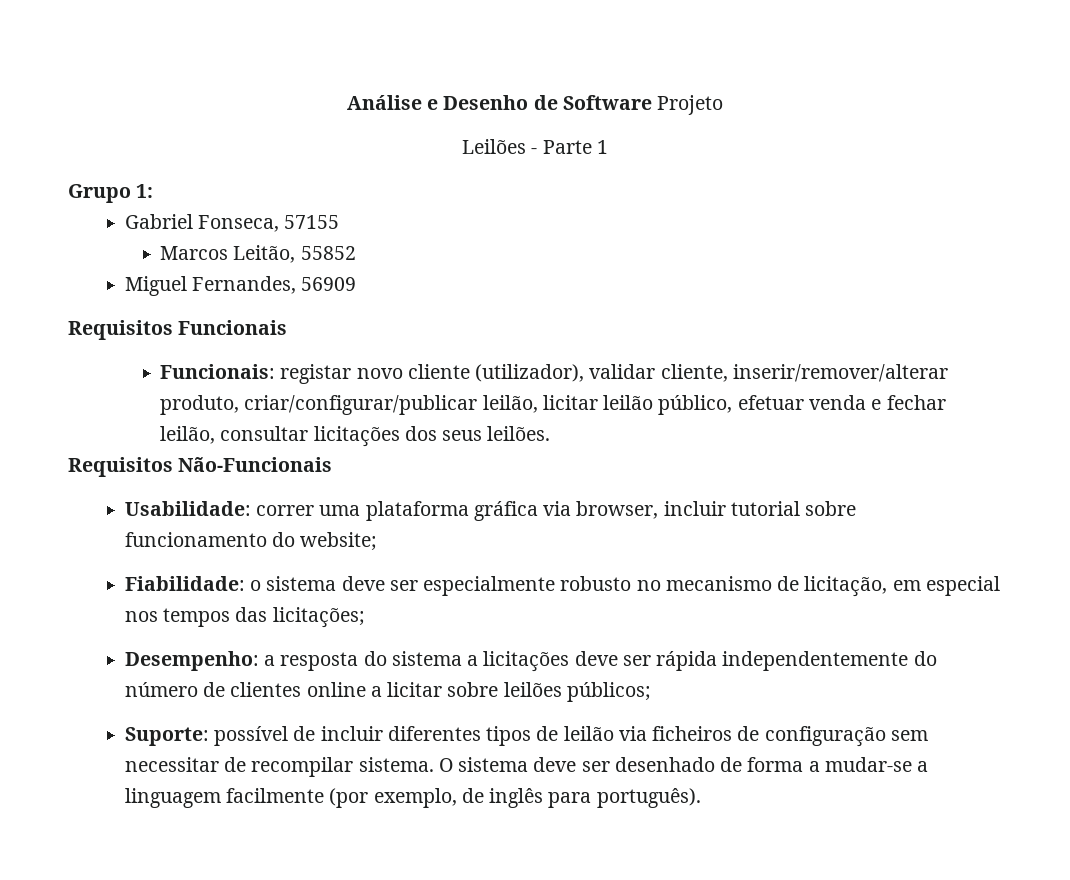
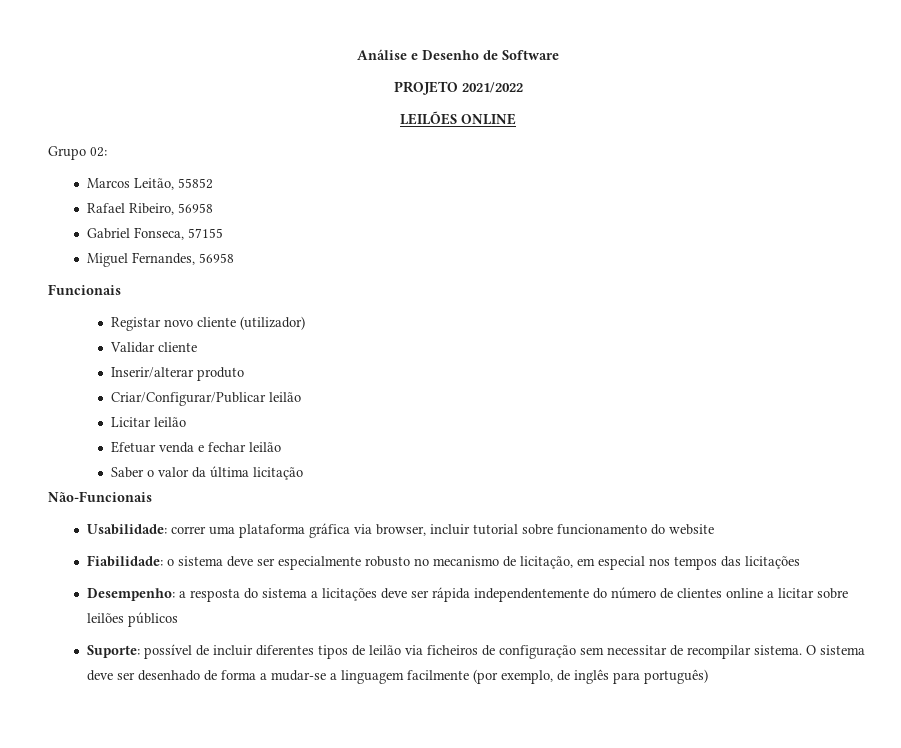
[657,95,724,115] [462,139,608,154] [68,184,154,203] Projeto // Leilões - Parte 1 // Grupo 1: -> [393,81,523,95] [400,111,516,125] [48,146,107,160] [87,178,214,190] [87,203,214,215] // PROJETO 2021/2022 // LEILÕES ONLINE // Grupo 02: // Marcos Leitão, 55852 // Rafael Ribeiro, 56958
[160,245,356,263] // Marcos Leitão, 55852 -> (224, 233) none
[301,277,357,291] [68,320,173,340] 56909 // Requisitos -> [199,253,235,263] 56958 //
[160,364,948,384] [160,395,946,415] [160,426,551,447] [68,457,173,477] Funcionais: registar novo cliente (utilizador), validar cliente, inserir/remover/alterar produto, criar/configurar/publicar leilão, licitar leilão público, efetuar venda e fechar leilão, consultar licitações dos seus leilões. // Requisitos -> [110,316,305,331] [109,342,197,353] [110,367,244,381] [110,392,301,406] [110,417,186,427] [110,441,281,453] [110,466,303,480] Registar novo cliente (utilizador) // Validar cliente // Inserir/alterar produto // Criar/Configurar/Publicar leilão // Licitar leilão // Efetuar venda e fechar leilão // Saber o valor da última licitação //
[300,532,378,551] website; -> [669,524,715,535] website
[272,607,365,628] licitações; -> [745,556,801,569] licitações
[566,682,651,702] públicos; -> [128,612,179,627] públicos
[596,788,701,808] português). -> [644,669,709,684] português)

